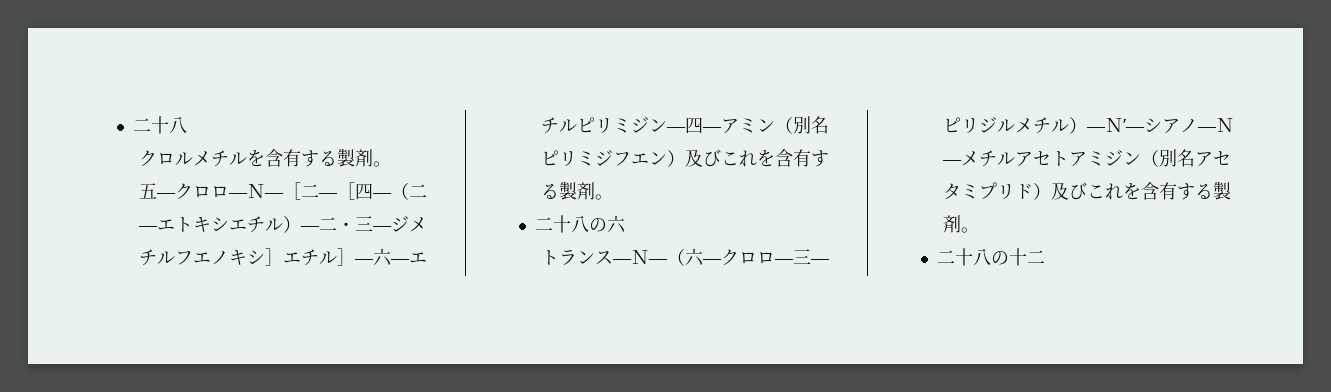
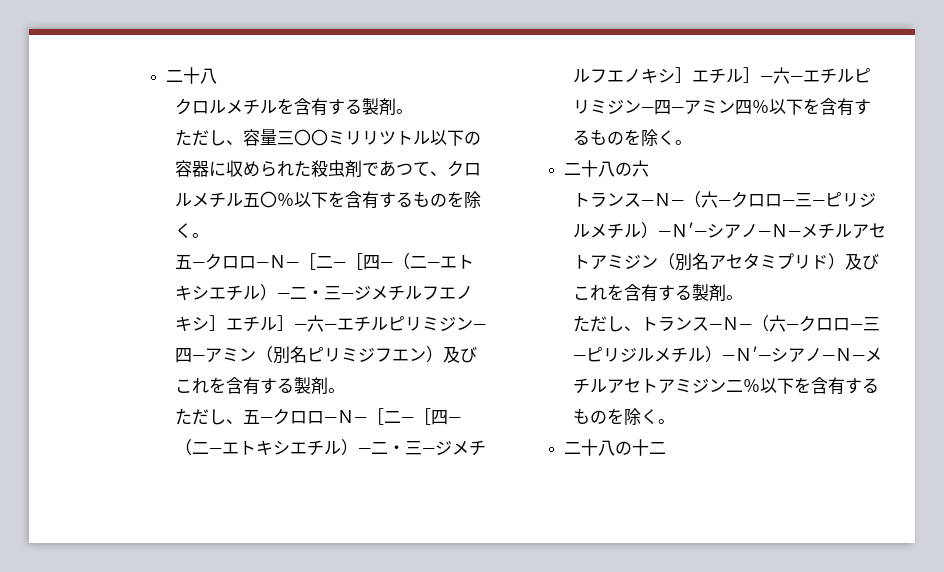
(391, 164) none -> [174,129,481,146] [174,160,481,178] [174,191,481,209] [174,223,209,238] // ただし、容量三〇〇ミリリツトル以下の容器に収められた殺虫剤であつて、クロルメチル五〇％以下を含有するものを除く。
(613, 197) none -> [174,408,461,425] [174,439,486,456] [572,67,871,84] [572,98,871,116] [572,129,692,146] // ただし、五―クロロ―Ｎ―［二―［四―（二―エトキシエチル）―二・三―ジメチルフエノキシ］エチル］―六―エチルピリミジン―四―アミン四％以下を含有するものを除く。
(979, 230) none -> [572,315,880,332] [572,346,882,363] [572,377,879,395] [572,408,675,425] // ただし、トランス―Ｎ―（六―クロロ―三―ピリジルメチル）―Ｎ′―シアノ―Ｎ―メチルアセトアミジン二％以下を含有するものを除く。

